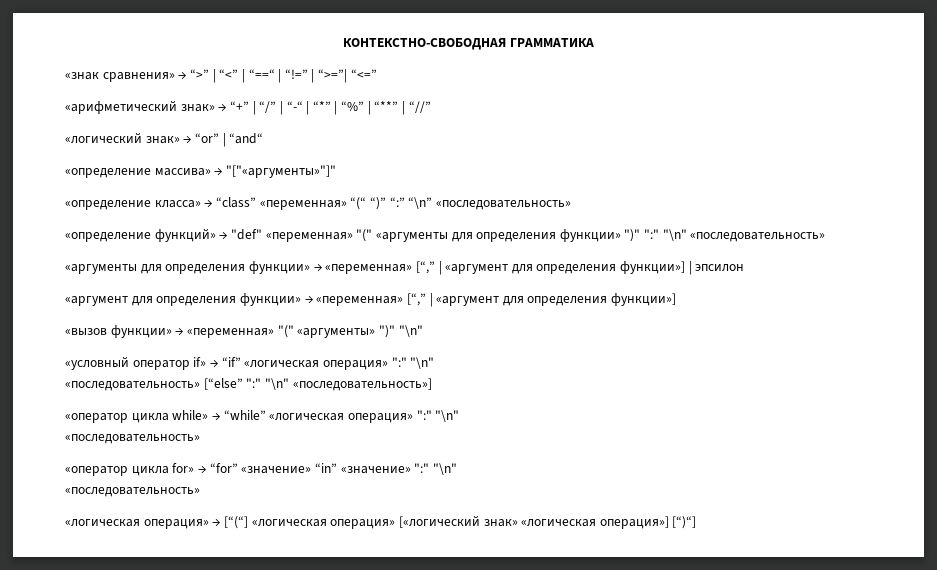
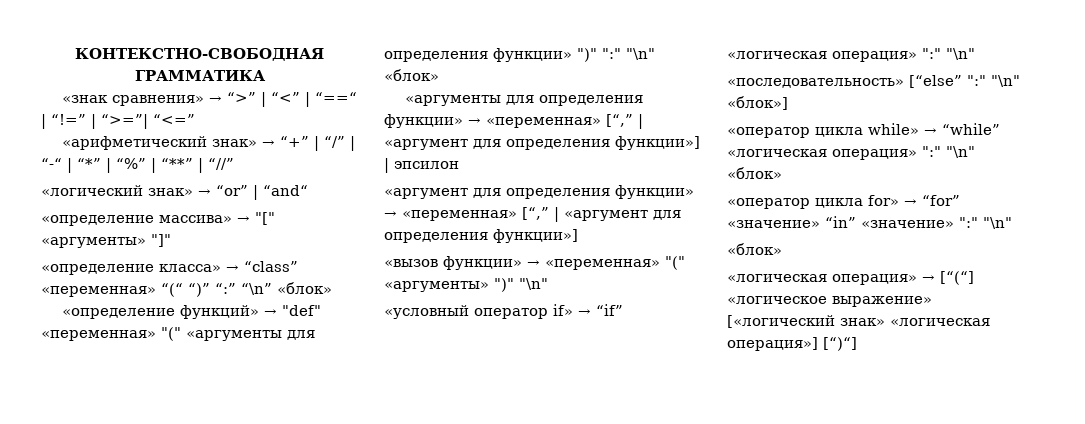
[225,165,336,178] "["«аргументы»"]" -> [255,212,275,225] [41,234,171,248] "[" «аргументы» "]"
[435,200,571,210] «последовательность» -> [277,282,332,294] «блок»
[690,232,826,242] «последовательность» -> [384,69,439,81] «блок»
[292,378,432,391] «последовательность»] -> [727,96,788,110] «блок»]
[65,434,200,444] «последовательность» -> [727,167,782,179] «блок»
[65,487,200,497] «последовательность» -> [727,243,782,255] «блок»
[251,519,396,529] «логическая операция» -> [727,296,932,307] «логическое выражение»

